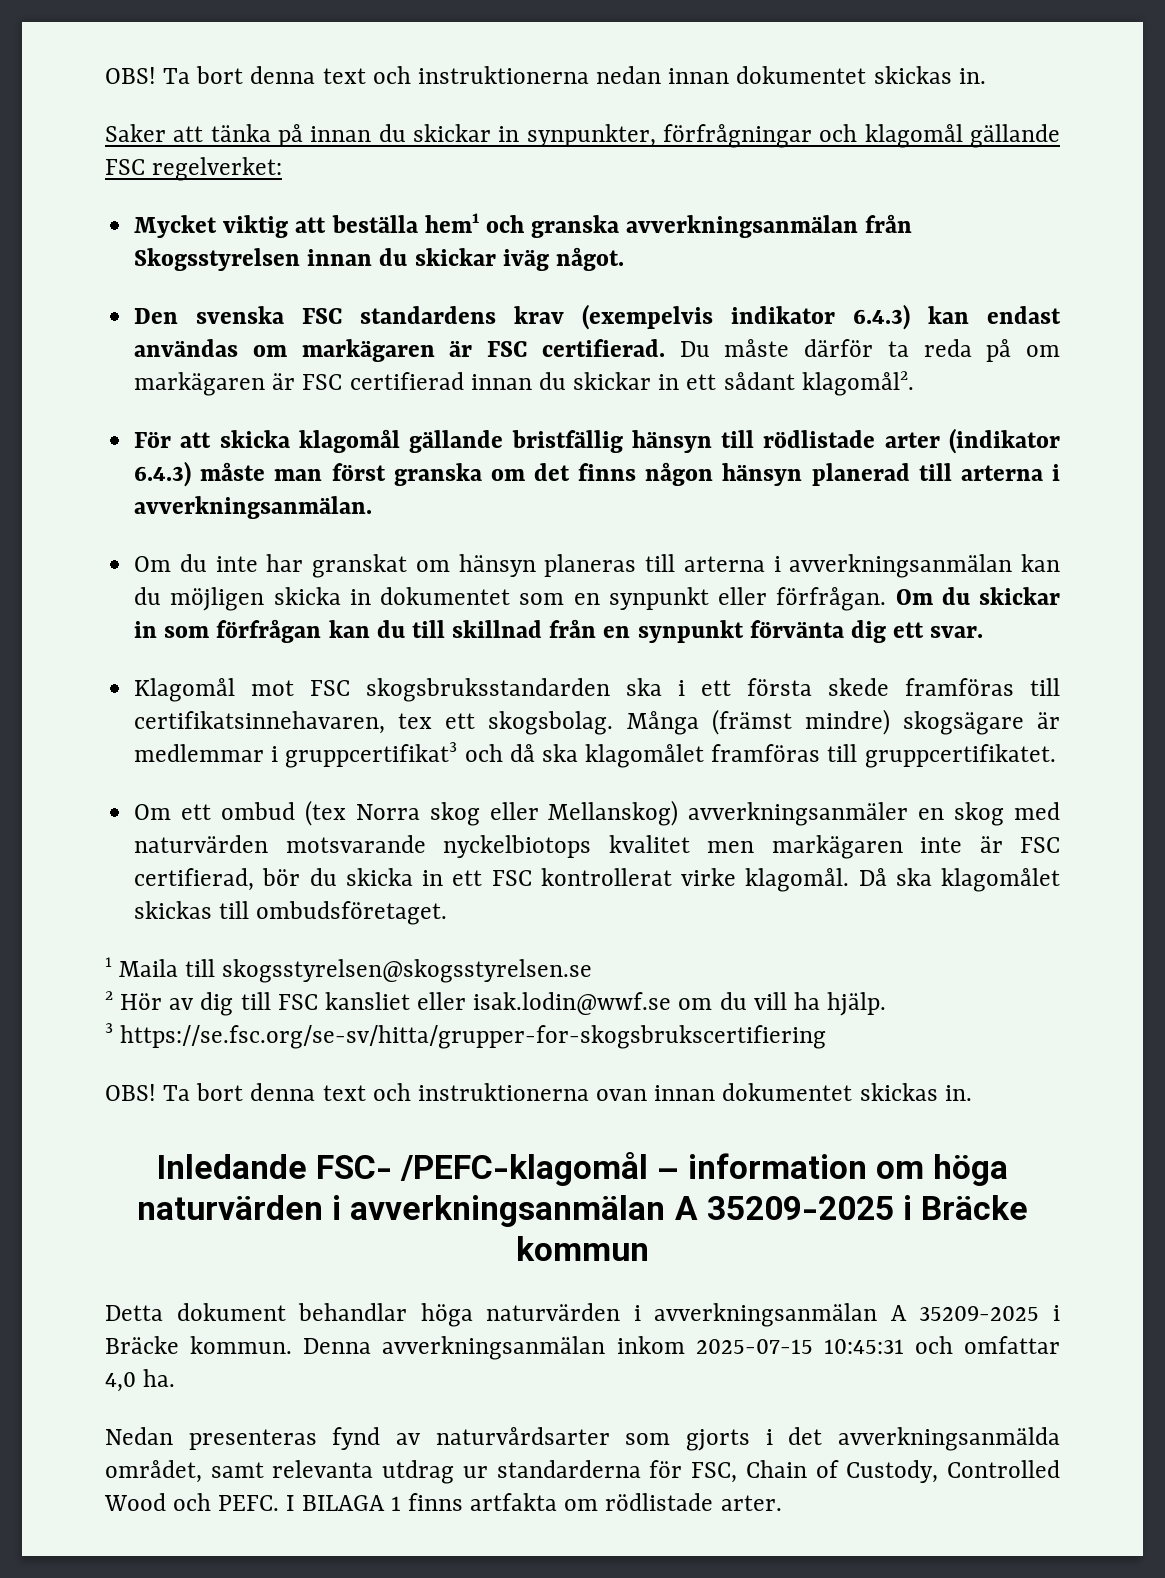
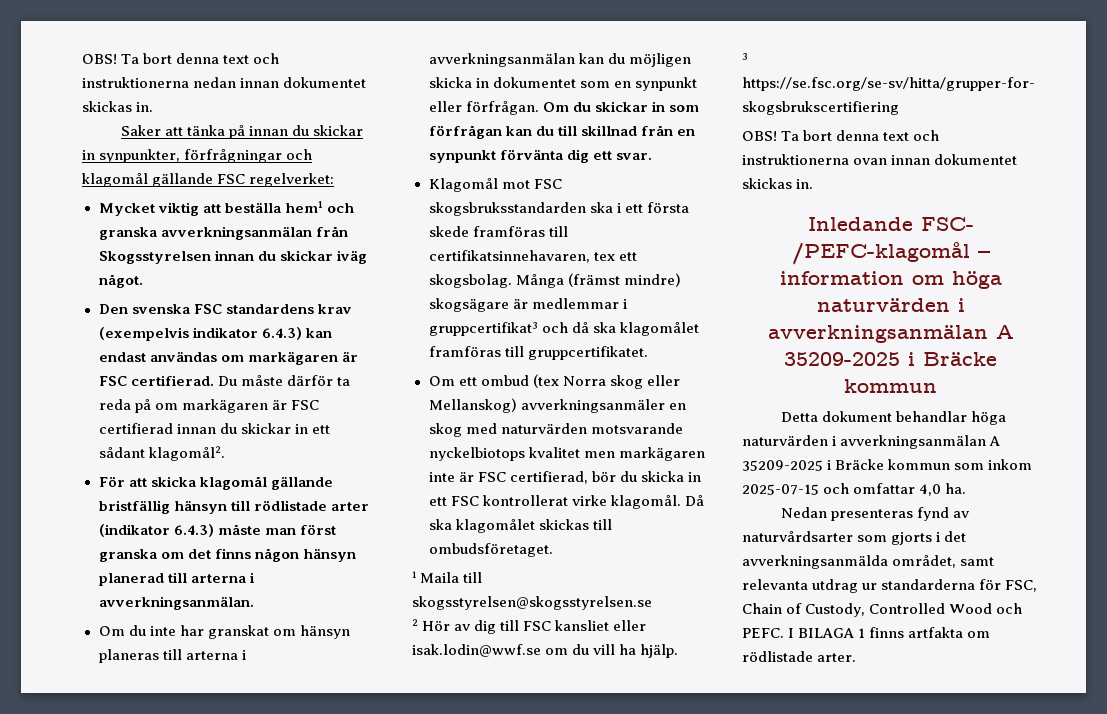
[190,1336,606,1360] kommun. Denna avverkningsanmälan -> [888,459,985,470] kommun som
[823,1339,904,1354] 10:45:31 -> (819, 489) none

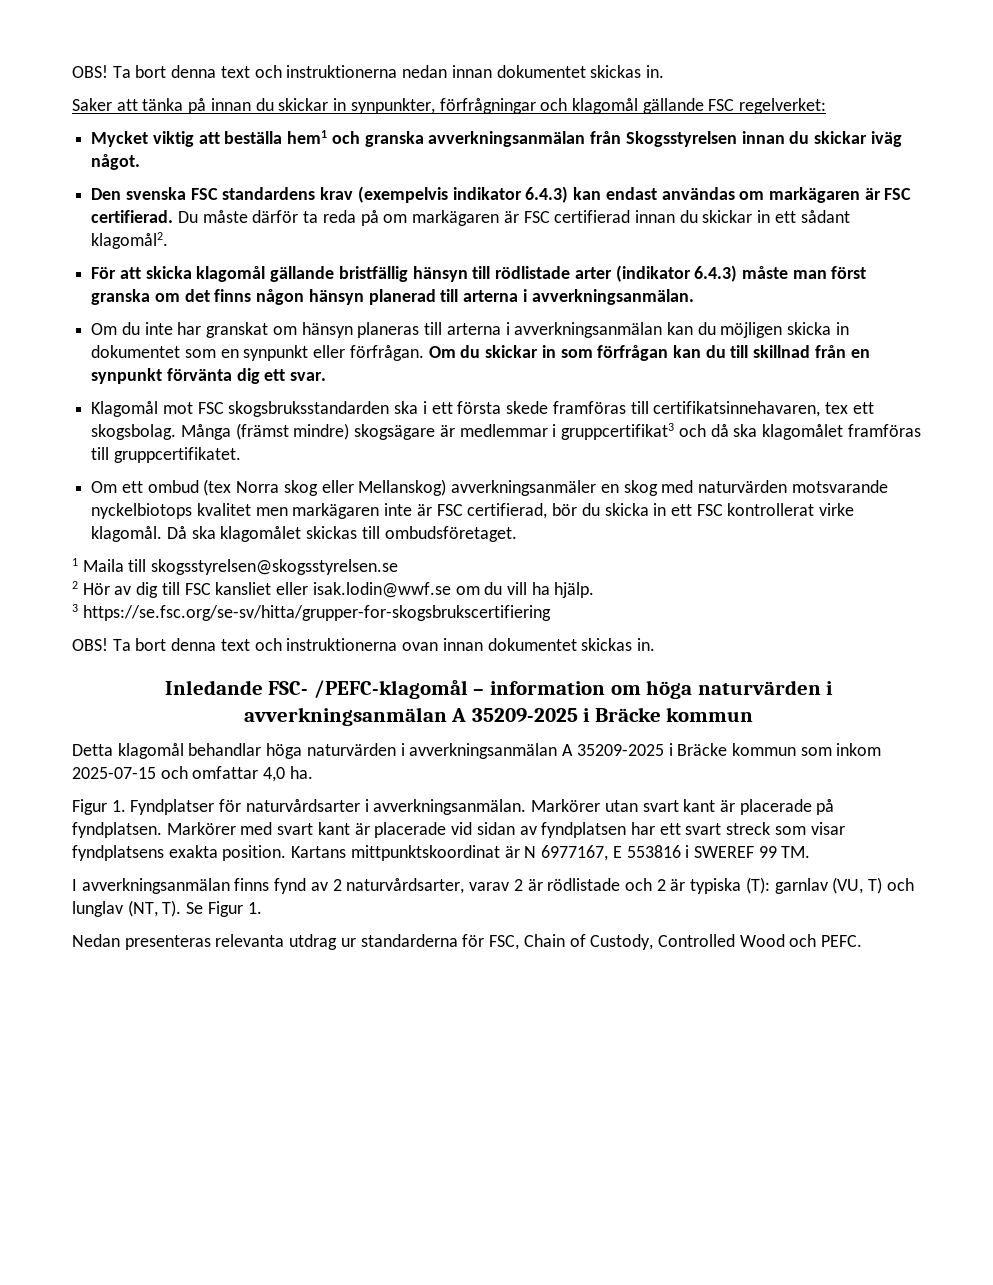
[821,411,892,422] dokument -> [117,743,184,759] klagomål
[780,507,970,521] [742,531,967,545] [742,555,995,569] Nedan presenteras fynd av naturvårdsarter som gjorts i det avverkningsanmälda området, samt -> [72,799,835,815] [72,822,845,838] [72,845,811,861] [72,877,914,894] [72,900,262,917] [72,934,211,950] Figur 1. Fyndplatser för naturvårdsarter i avverkningsanmälan. Markörer utan svart kant är placerade på fyndplatsen. Markörer med svart kant är placerade vid sidan av fyndplatsen har ett svart streck som visar fyndplatsens exakta position. Kartans mittpunktskoordinat är N 6977167, E 553816 i SWEREF 99 TM. // I avverkningsanmälan finns fynd av 2 naturvårdsarter, varav 2 är rödlistade och 2 är typiska (T): garnlav (VU, T) och lunglav (NT, T). Se Figur 1. // Nedan presenteras
[788,627,991,638] [742,651,857,662] I BILAGA 1 finns artfakta om rödlistade arter. -> (863, 941) none

